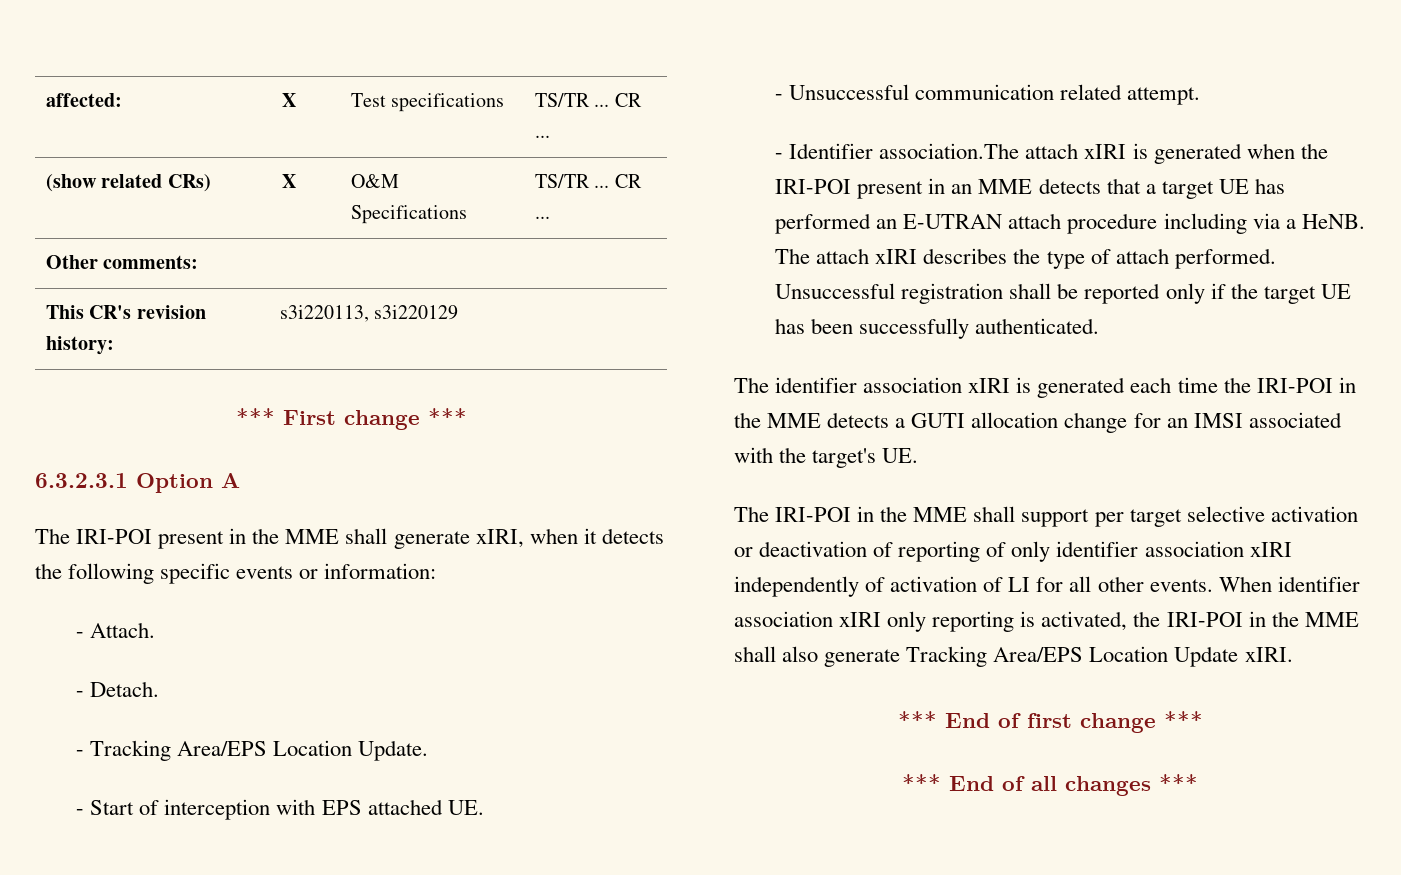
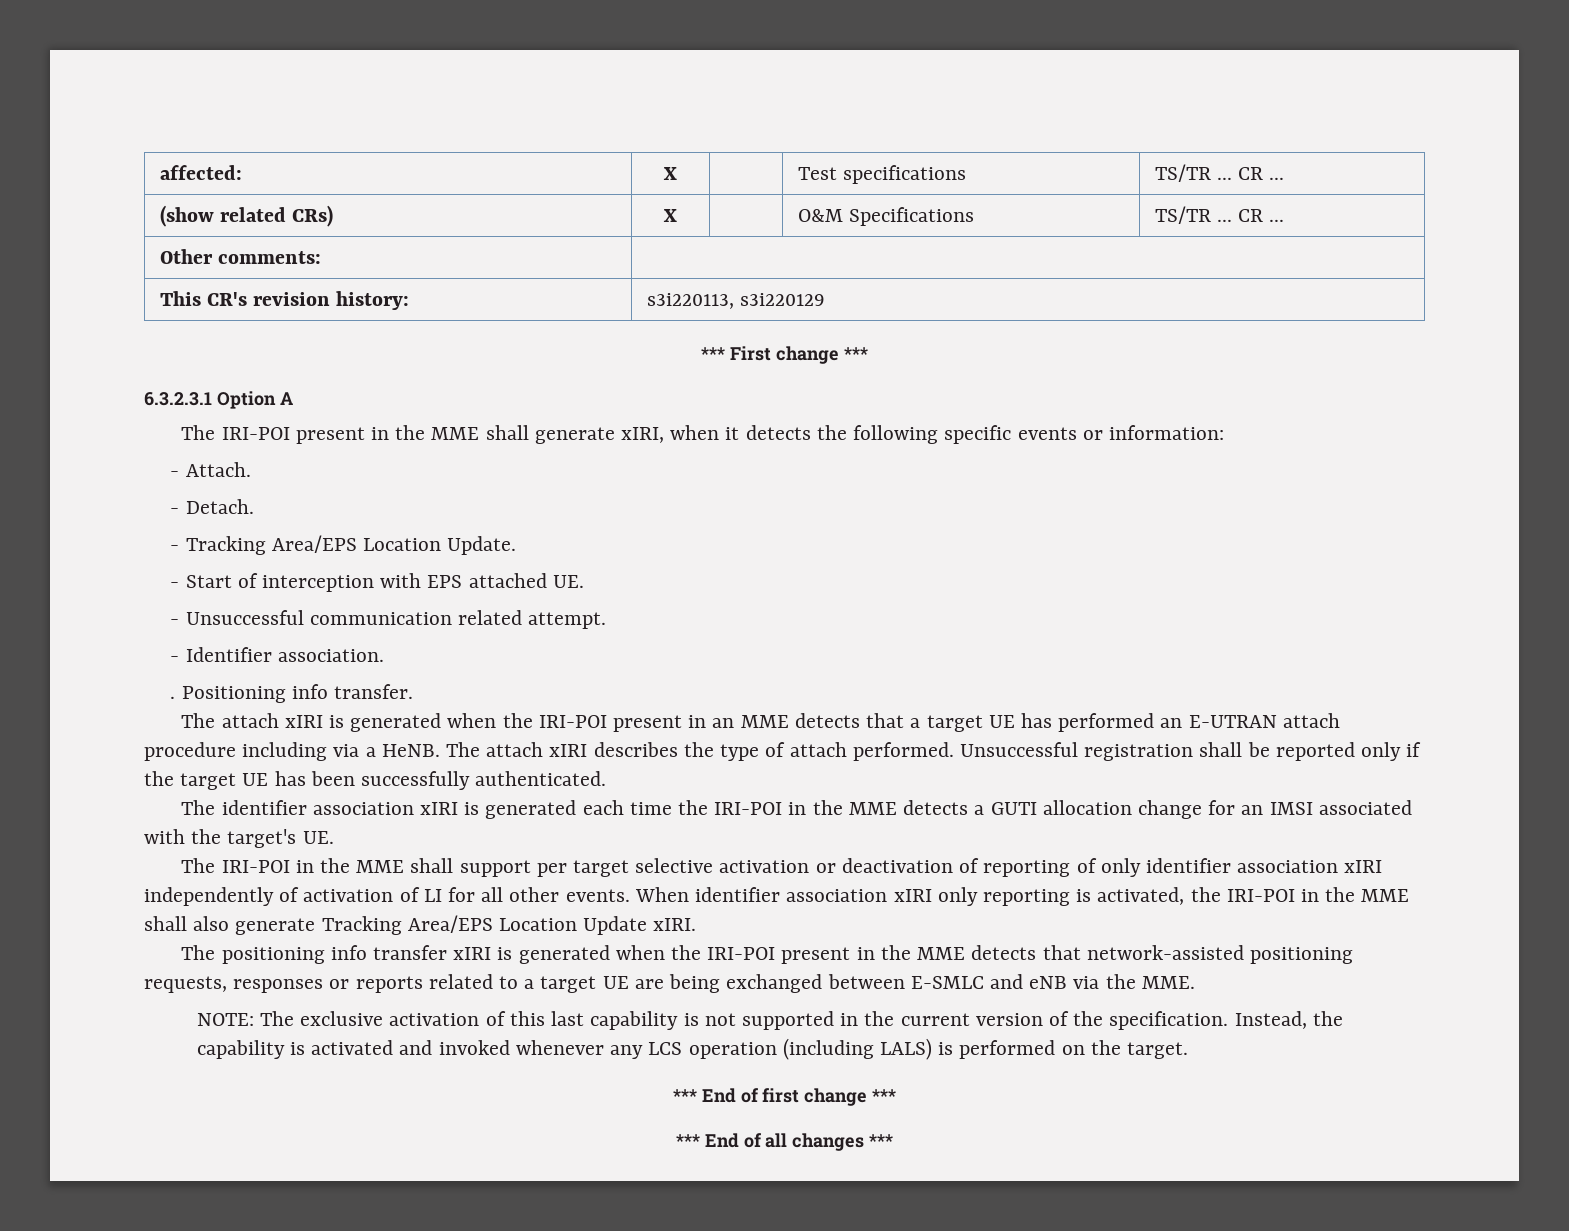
[879,143,1020,159] association.The -> [277,649,384,662] [170,684,414,703] [181,713,216,728] association. // . Positioning info transfer. // The
(1293, 654) none -> [181,945,1353,964] [144,974,1195,993] [196,1011,1343,1030] [196,1038,1188,1060] // The positioning info transfer xIRI is generated when the IRI-POI present in the MME detects that network-assisted positioning requests, responses or reports related to a target UE are being exchanged between E-SMLC and eNB via the MME. // NOTE: The exclusive activation of this last capability is not supported in the current version of the specification. Instead, the capability is activated and invoked whenever any LCS operation (including LALS) is performed on the target.

